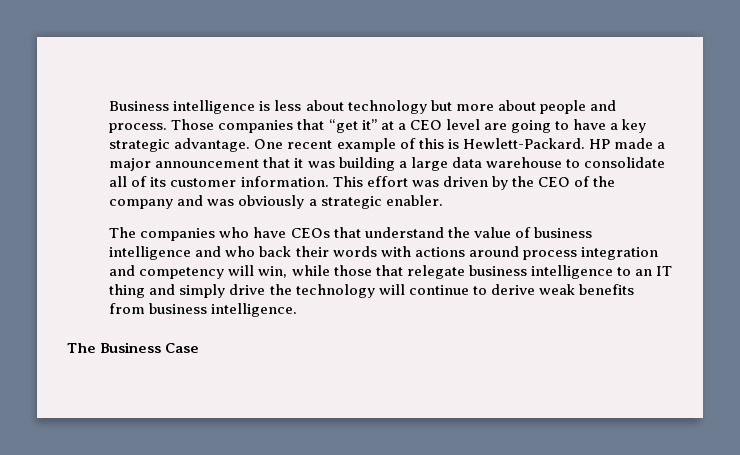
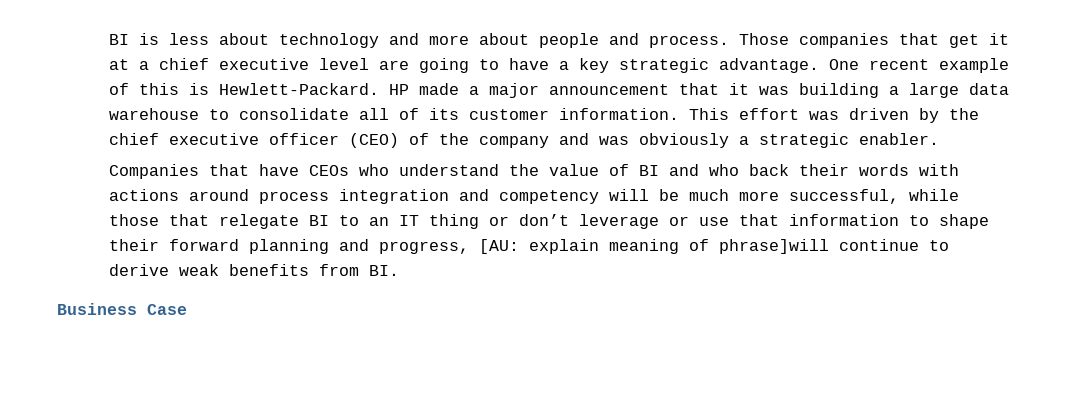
[109,100,256,114] Business intelligence -> [108,34,129,45] BI
[430,100,452,111] but -> [388,33,419,45] and
[328,119,442,133] “get it” at a CEO -> [948,33,1009,48] [108,58,309,70] get it at a chief executive
[537,177,570,187] CEO -> [108,133,399,148] chief executive officer (CEO)
[109,227,250,241] The companies who -> [108,164,249,179] Companies that
[333,227,361,238] that -> [358,164,389,176] who
[533,227,592,238] [109,246,192,260] business intelligence -> [638,165,659,176] BI
[258,266,288,278] win, -> [658,189,899,204] be much more successful,
[468,265,613,279] business intelligence -> [308,215,329,226] BI
[149,284,405,298] and simply drive the technology will -> [488,214,989,229] [108,239,829,254] or don’t leverage or use that information to shape their forward planning and progress, [AU: explain meaning of phrase]will
[149,303,298,317] [67,343,96,353] business intelligence. // The -> [368,265,399,276] BI. //

